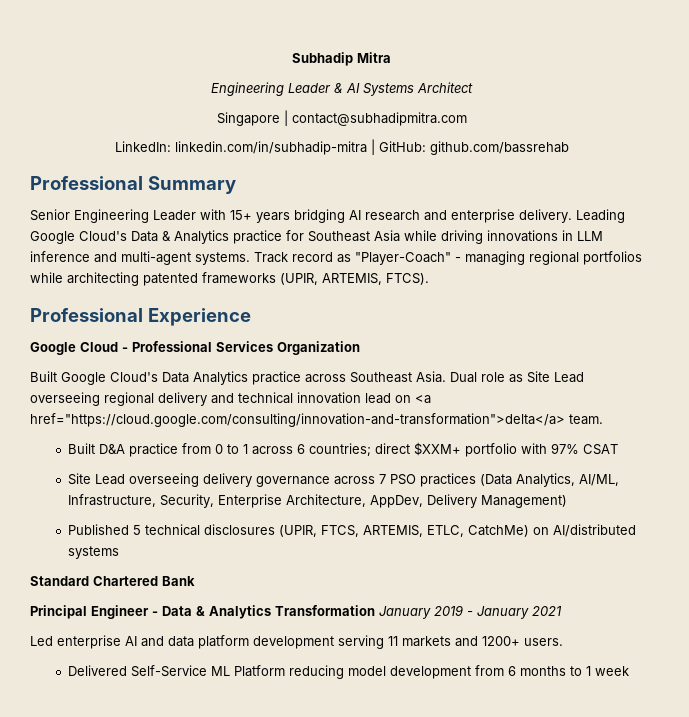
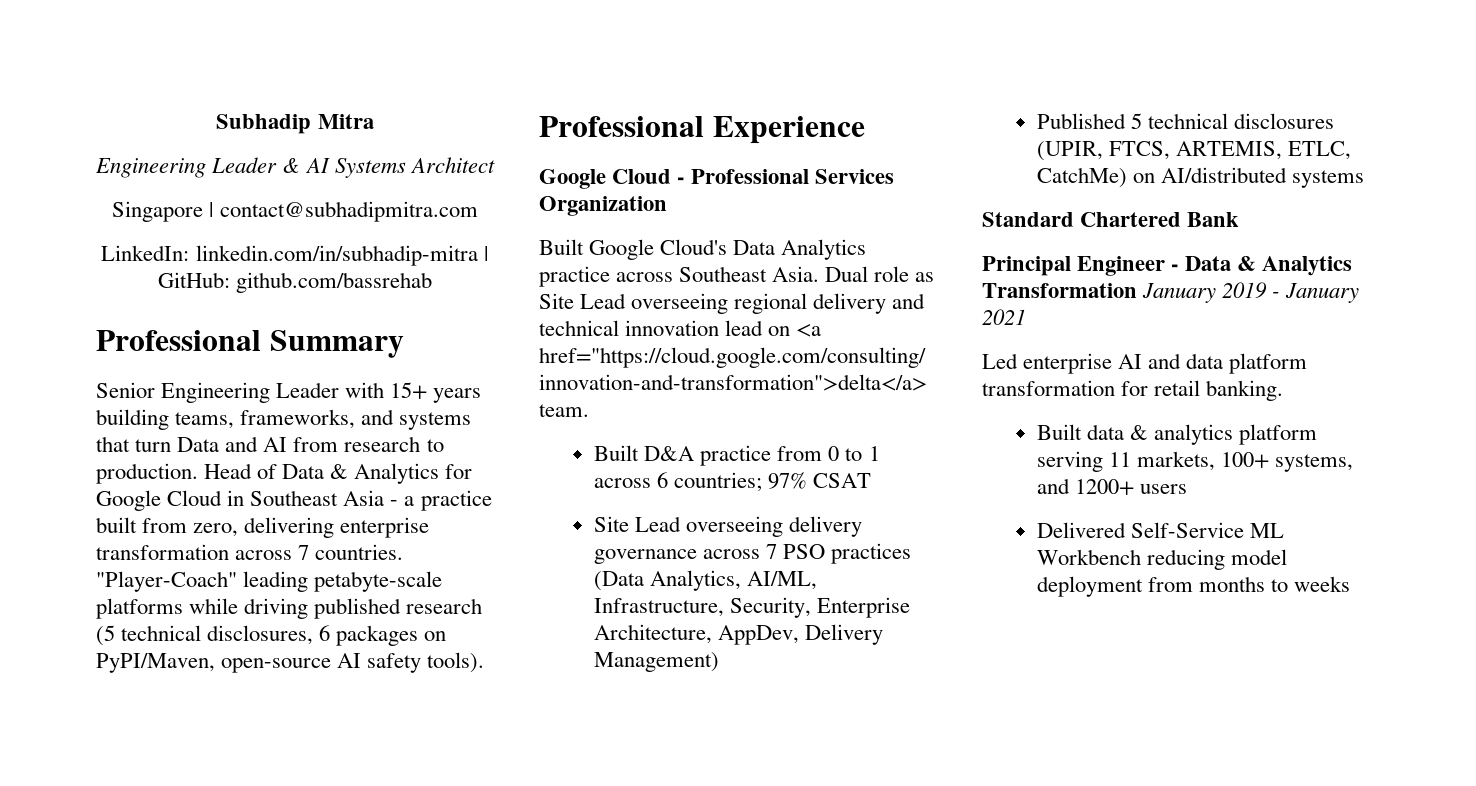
[294,209,625,223] [30,230,603,244] [30,251,642,265] [30,272,429,286] bridging AI research and enterprise delivery. Leading Google Cloud's Data & Analytics practice for Southeast Asia while driving innovations in LLM inference and multi-agent systems. Track record as "Player-Coach" - managing regional portfolios while architecting patented frameworks (UPIR, ARTEMIS, FTCS). -> [96,409,472,430] [96,436,444,452] [96,463,473,484] [96,490,492,511] [96,517,430,538] [96,544,404,560] [96,571,443,592] [96,598,483,619] [96,625,447,646] [96,652,485,673] building teams, frameworks, and systems that turn Data and AI from research to production. Head of Data & Analytics for Google Cloud in Southeast Asia - a practice built from zero, delivering enterprise transformation across 7 countries. "Player-Coach" leading petabyte-scale platforms while driving published research (5 technical disclosures, 6 packages on PyPI/Maven, open-source AI safety tools).
[375,442,548,457] direct $XXM+ portfolio with -> (763, 482) none
[253,635,451,649] development serving 11 markets -> [982,380,1284,401] [1037,424,1318,445] [1037,451,1354,472] transformation for retail banking. // Built data & analytics platform serving 11 markets, 100+ systems,
[524,638,563,646] users. -> [1140,484,1188,494] users
[234,665,286,677] Platform -> [1037,549,1142,565] Workbench
[390,665,630,679] development from 6 months to 1 week -> [1037,576,1351,597] deployment from months to weeks

